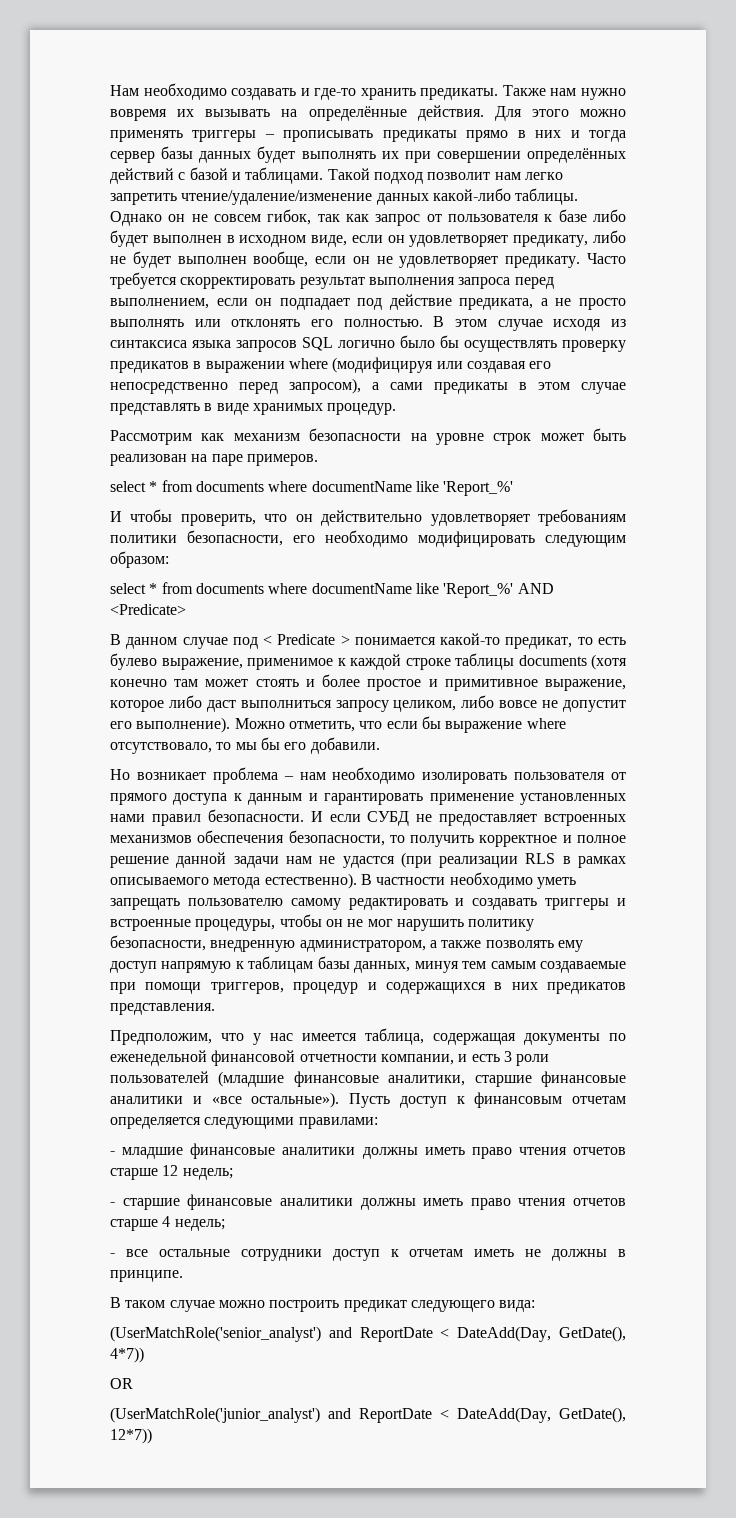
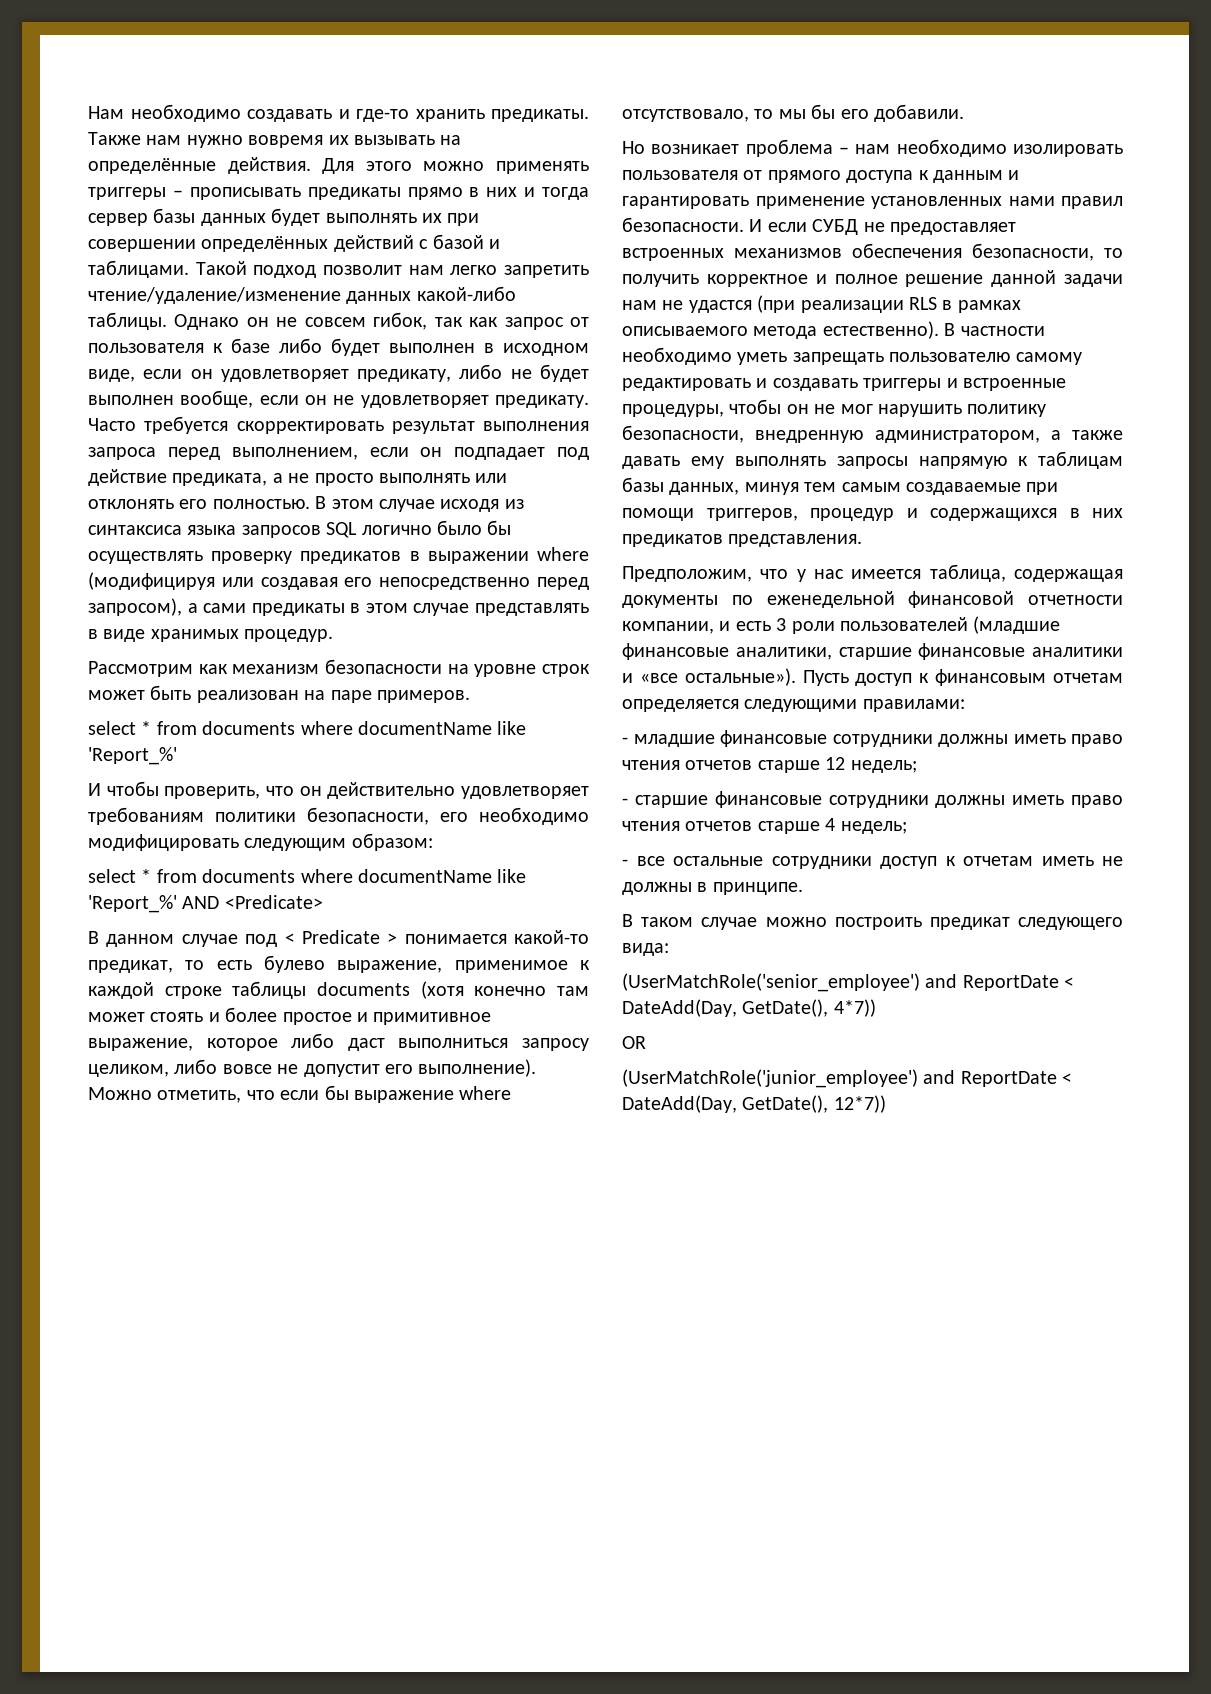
[485,940,583,952] [110,961,157,973] позволять ему доступ -> [622,456,908,469] давать ему выполнять запросы
[282,1147,356,1155] аналитики -> [832,734,933,747] сотрудники
[279,1198,353,1206] аналитики -> [828,795,929,808] сотрудники
[110,1326,321,1342] (UserMatchRole('senior_analyst') -> [622,973,920,992] (UserMatchRole('senior_employee')
[110,1407,320,1423] (UserMatchRole('junior_analyst') -> [622,1069,918,1088] (UserMatchRole('junior_employee')

